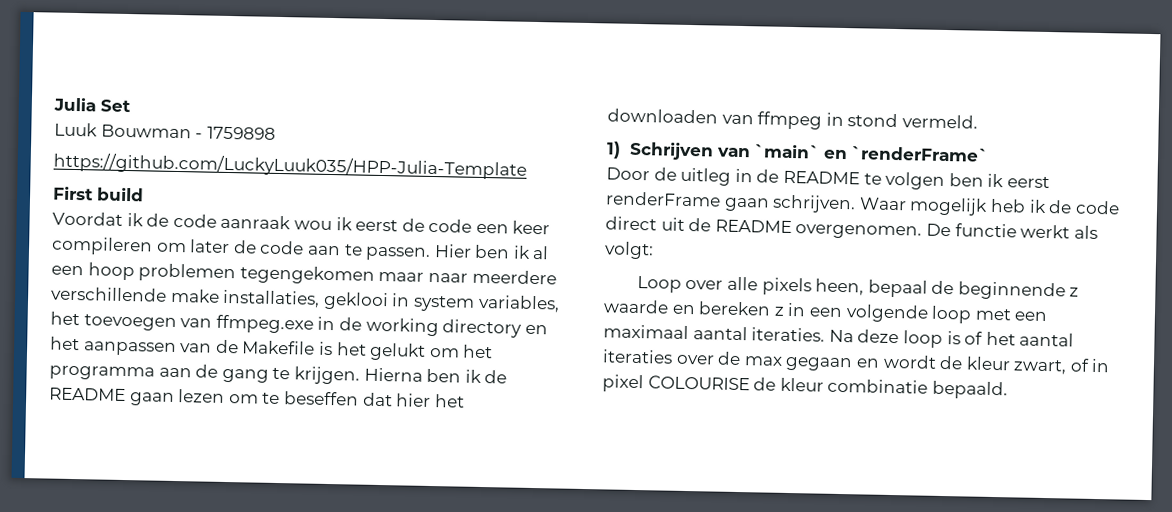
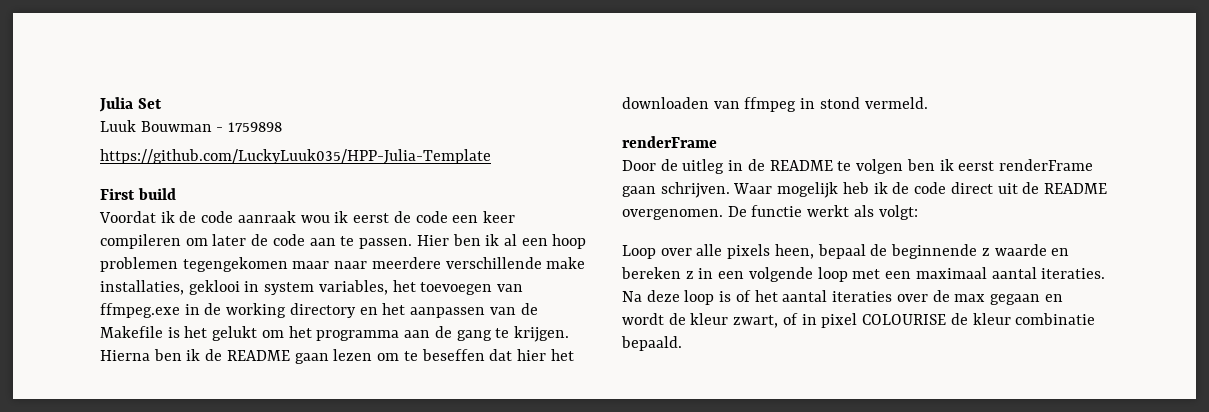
[606,141,990,162] 1) Schrijven van `main` en `renderFrame` -> [622,136,717,148] renderFrame

